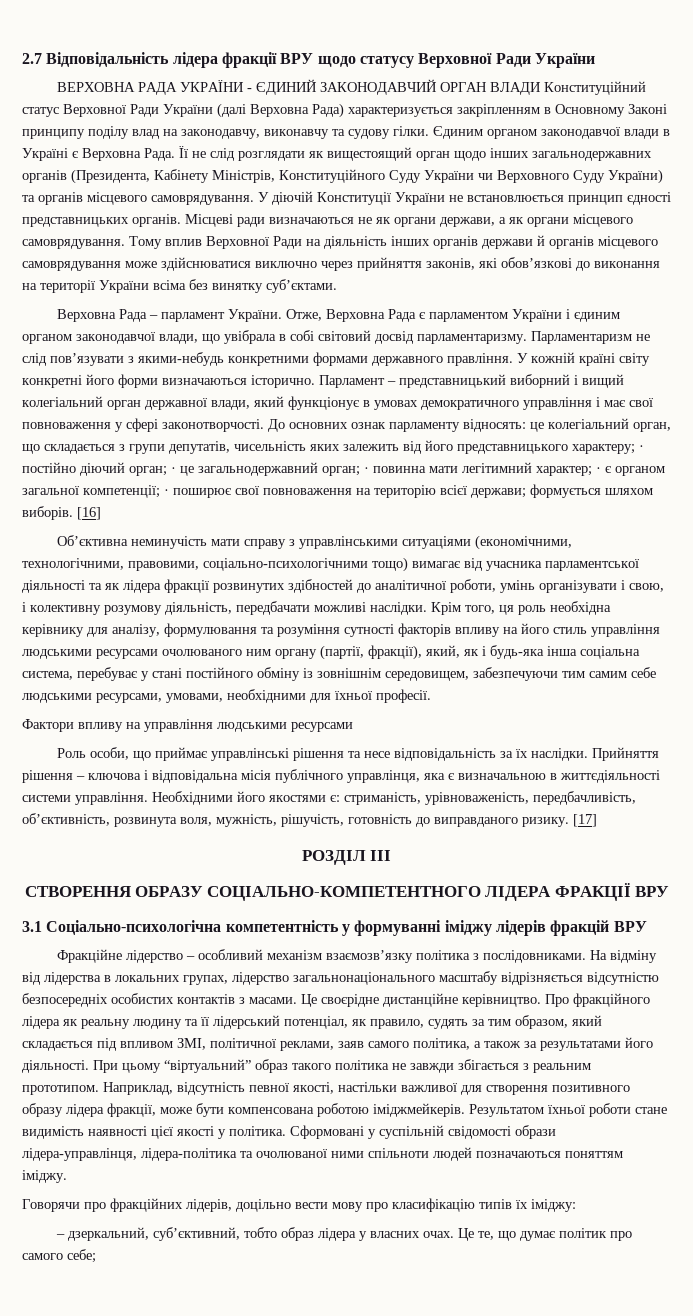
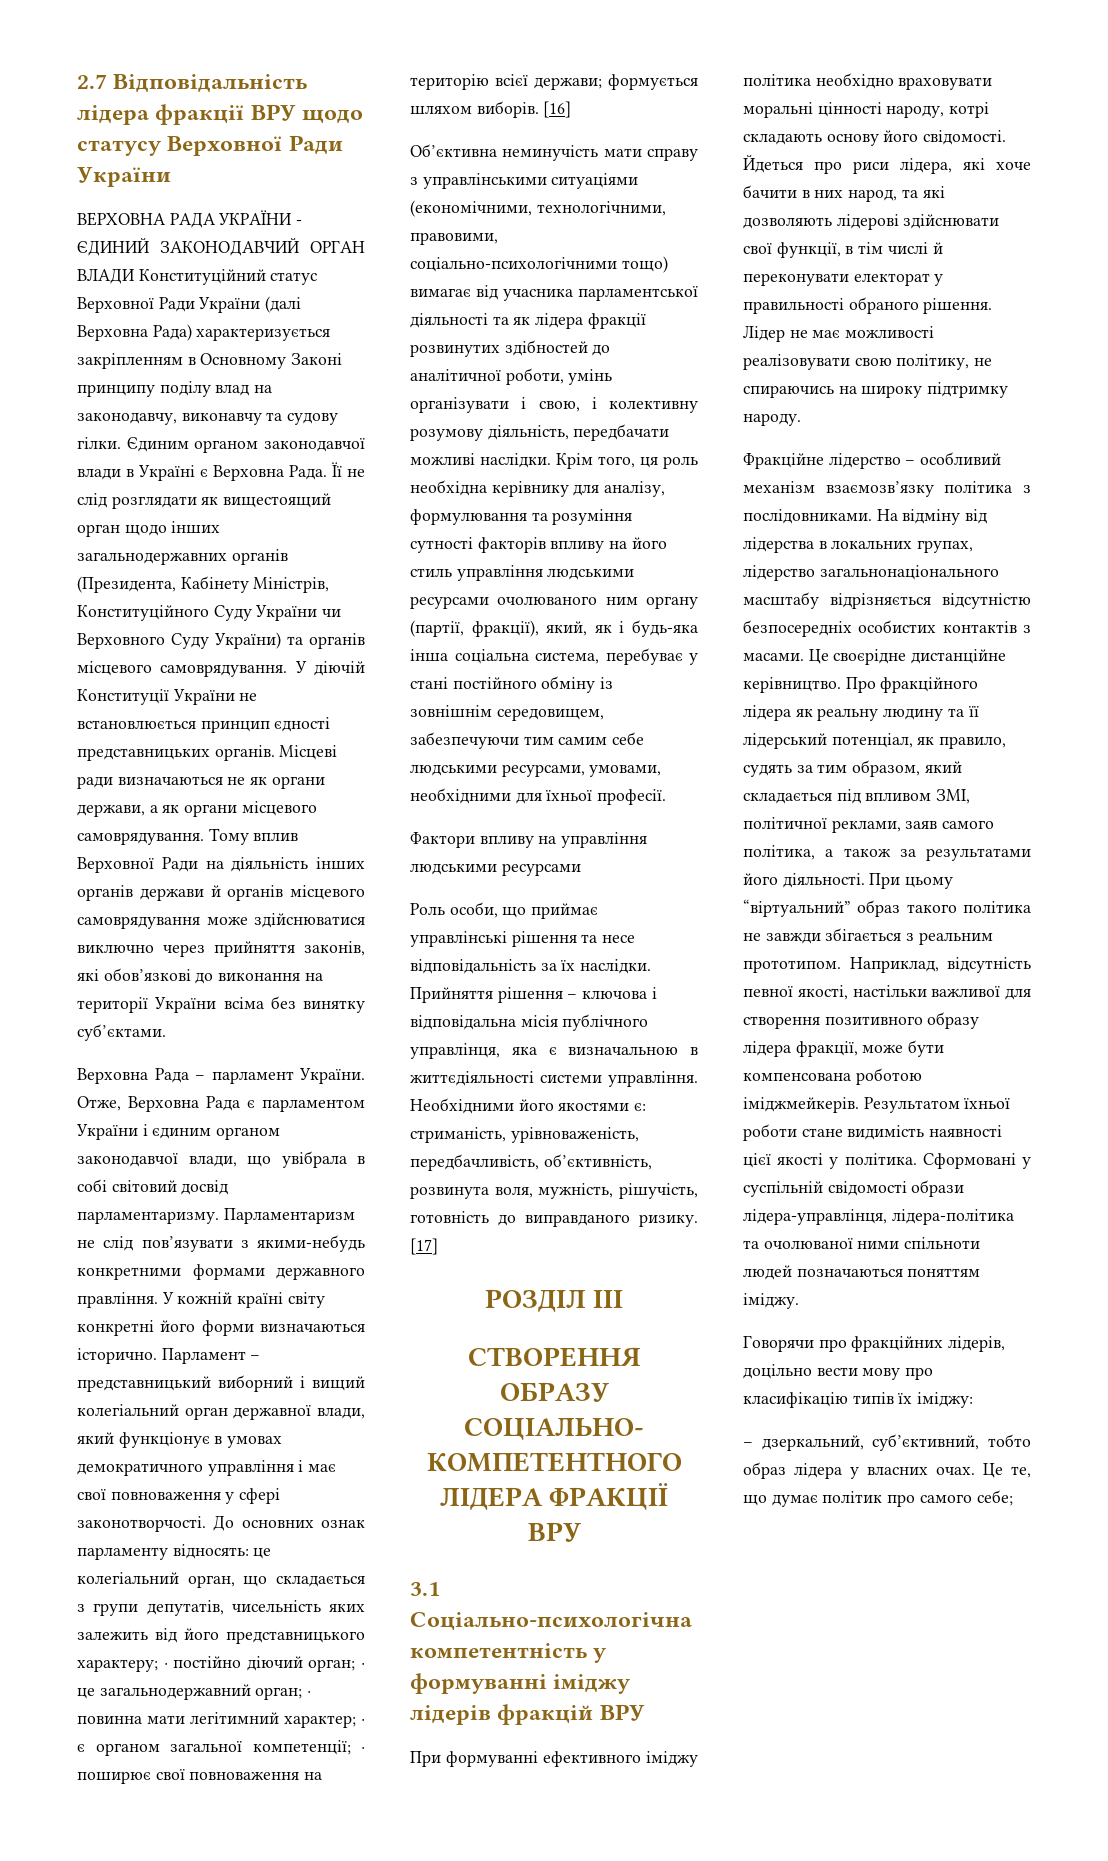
(647, 926) none -> [410,1751,698,1767] [743,73,993,90] [743,102,990,118] [743,130,1007,146] [743,155,1031,174] [743,185,945,202] [743,214,1000,230] [743,242,943,258] [743,273,944,286] [743,297,993,314] [743,325,935,342] [743,354,993,370] [743,382,1009,398] [743,413,801,426] // При формуванні ефективного іміджу політика необхідно враховувати моральні цінності народу, котрі складають основу його свідомості. Йдеться про риси лідера, які хоче бачити в них народ, та які дозволяють лідерові здійснювати свої функції, в тім числі й переконувати електорат у правильності обраного рішення. Лідер не має можливості реалізовувати свою політику, не спираючись на широку підтримку народу.

